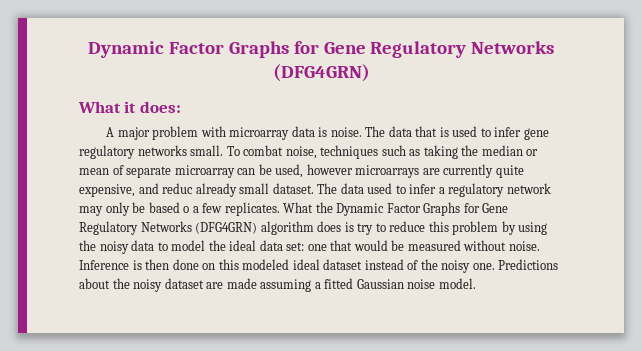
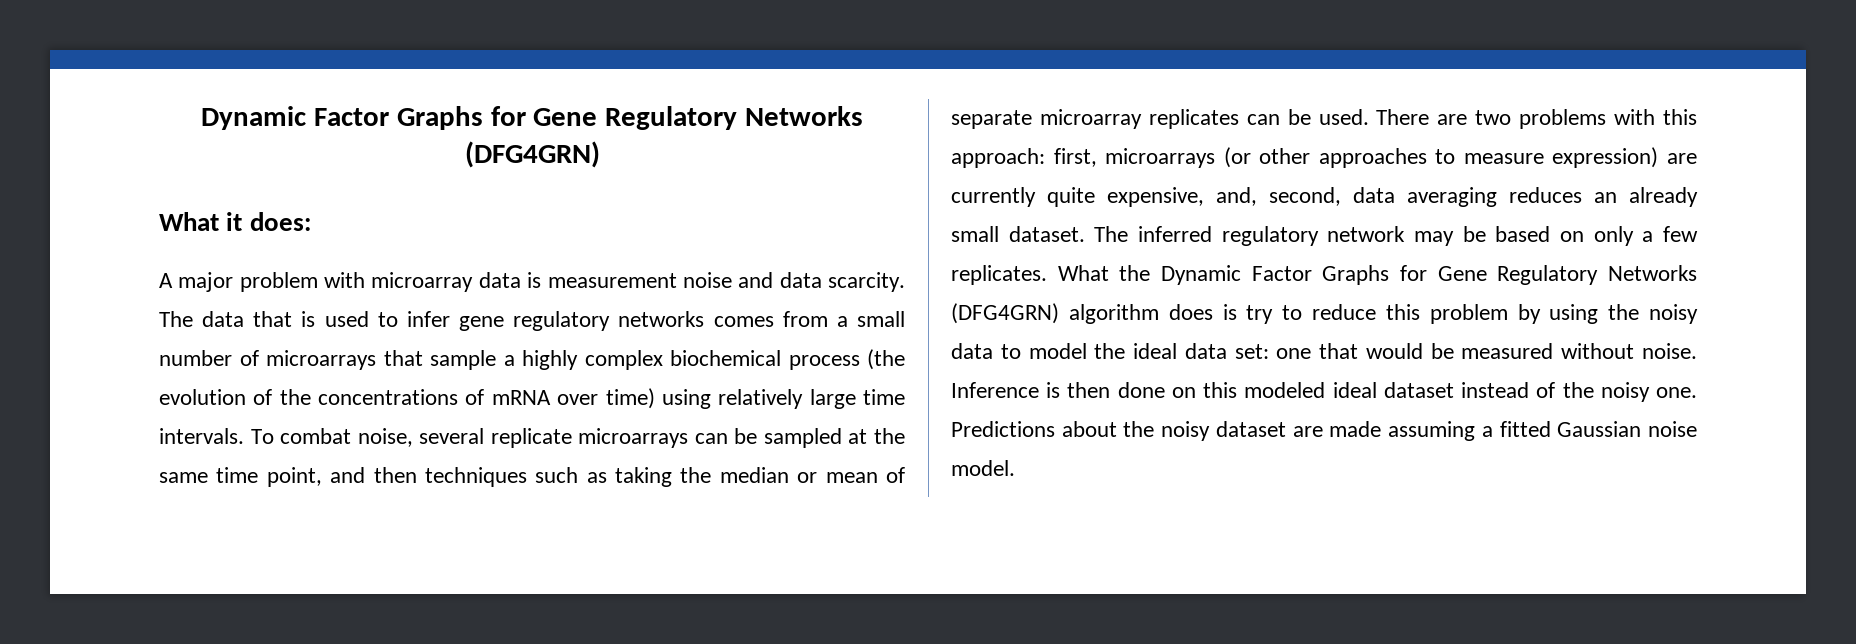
[330,127,362,137] noise. -> [547,272,905,292] measurement noise and data scarcity.
[190,145,317,159] small. To combat noise, -> [713,311,906,327] [159,349,905,370] [159,388,906,409] [159,428,905,448] [159,467,417,487] comes from a small number of microarrays that sample a highly complex biochemical process (the evolution of the concentrations of mRNA over time) using relatively large time intervals. To combat noise, several replicate microarrays can be sampled at the same time point, and then
[237,164,524,178] [79,183,445,197] can be used, however microarrays are currently quite expensive, and reduc already small dataset. The data used to infer a -> [1148,109,1697,129] [951,147,1697,168] [951,187,1698,207] [951,226,1212,242] replicates can be used. There are two problems with this approach: first, microarrays (or other approaches to measure expression) are currently quite expensive, and, second, data averaging reduces an already small dataset. The inferred
[105,202,130,216] only -> (1454, 238) none
[183,206,190,213] o -> [1560,226,1634,246] on only

